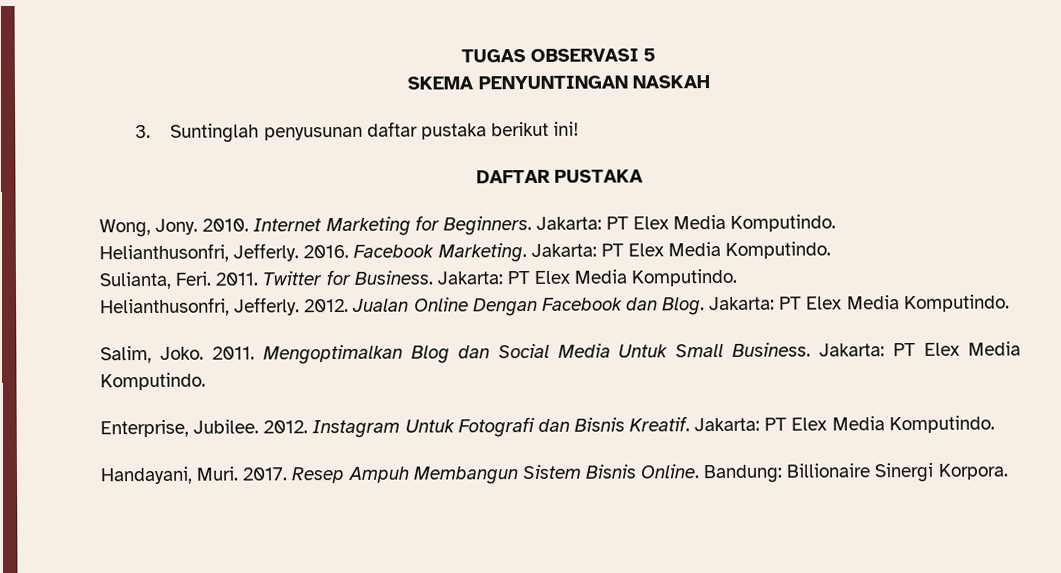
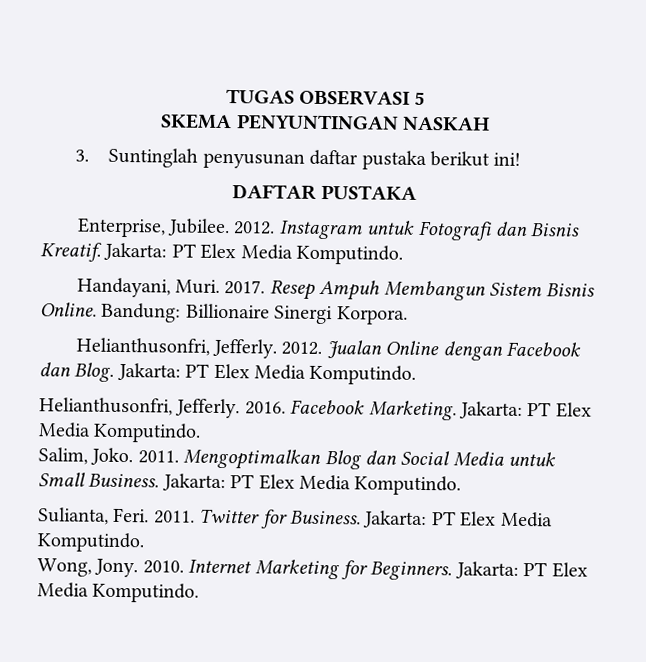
[99,214,837,238] [99,241,832,263] [99,268,738,290] [100,294,1010,317] [100,341,1022,365] [100,372,206,391] // Wong, Jony. 2010. Internet Marketing for Beginners. Jakarta: PT Elex Media Komputindo. // Helianthusonfri, Jefferly. 2016. Facebook Marketing. Jakarta: PT Elex Media Komputindo. // Sulianta, Feri. 2011. Twitter for Business. Jakarta: PT Elex Media Komputindo. // Helianthusonfri, Jefferly. 2012. Jualan Online Dengan Facebook dan Blog. Jakarta: PT Elex Media Komputindo. // Salim, Joko. 2011. Mengoptimalkan Blog dan Social Media Untuk Small Business. Jakarta: PT Elex Media Komputindo. -> (417, 192) none
[404,419,455,433] Untuk -> [366,220,416,235] untuk
(1009, 471) none -> [75,337,581,361] [39,362,417,385] [39,397,592,421] [38,422,202,443] [38,447,557,470] [38,472,462,496] [38,507,553,529] [37,532,144,553] [37,558,588,581] [37,582,200,603] // Helianthusonfri, Jefferly. 2012. Jualan Online dengan Facebook dan Blog. Jakarta: PT Elex Media Komputindo. // Helianthusonfri, Jefferly. 2016. Facebook Marketing. Jakarta: PT Elex Media Komputindo. // Salim, Joko. 2011. Mengoptimalkan Blog dan Social Media untuk Small Business. Jakarta: PT Elex Media Komputindo. // Sulianta, Feri. 2011. Twitter for Business. Jakarta: PT Elex Media Komputindo. // Wong, Jony. 2010. Internet Marketing for Beginners. Jakarta: PT Elex Media Komputindo.

